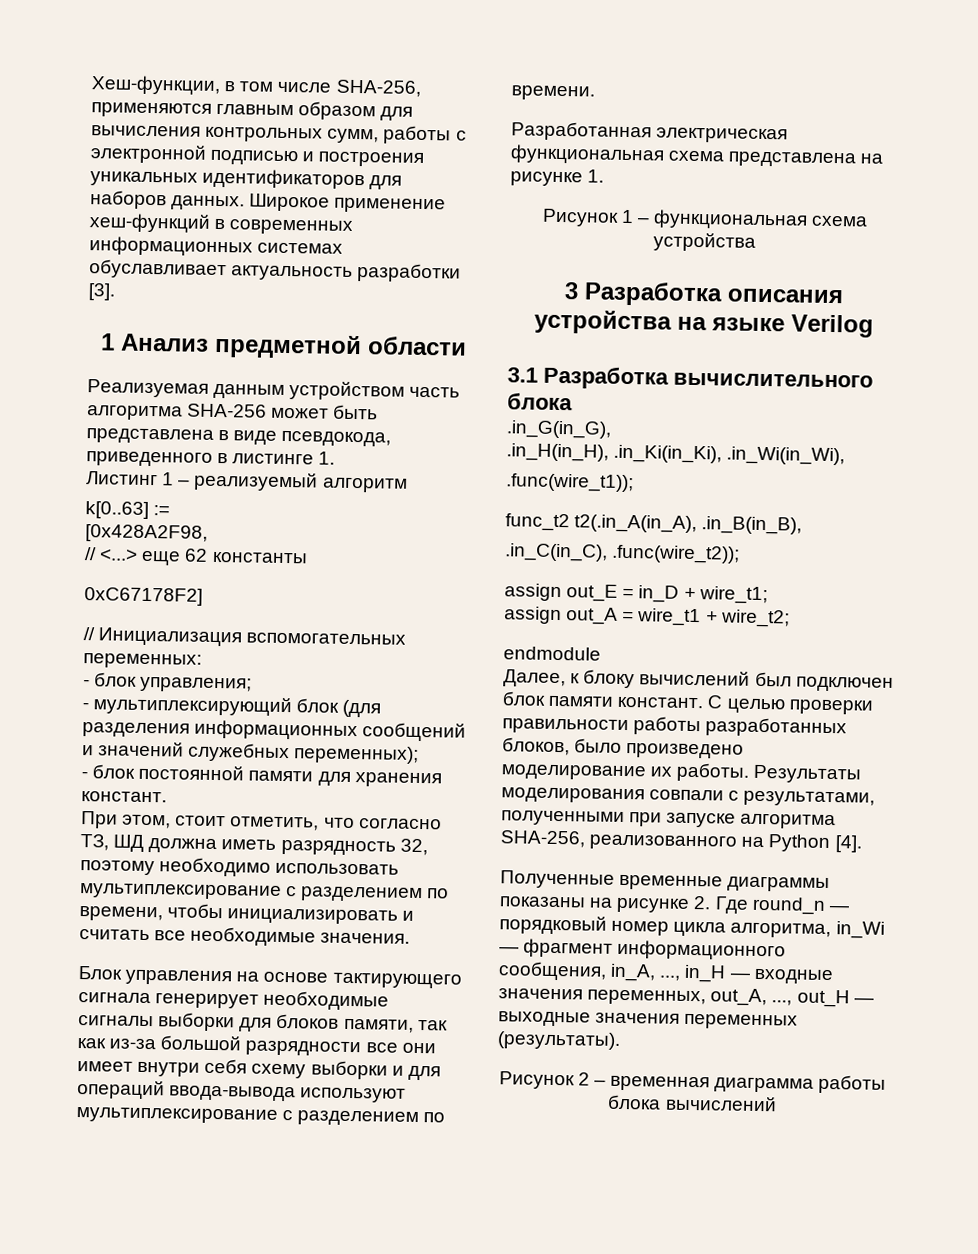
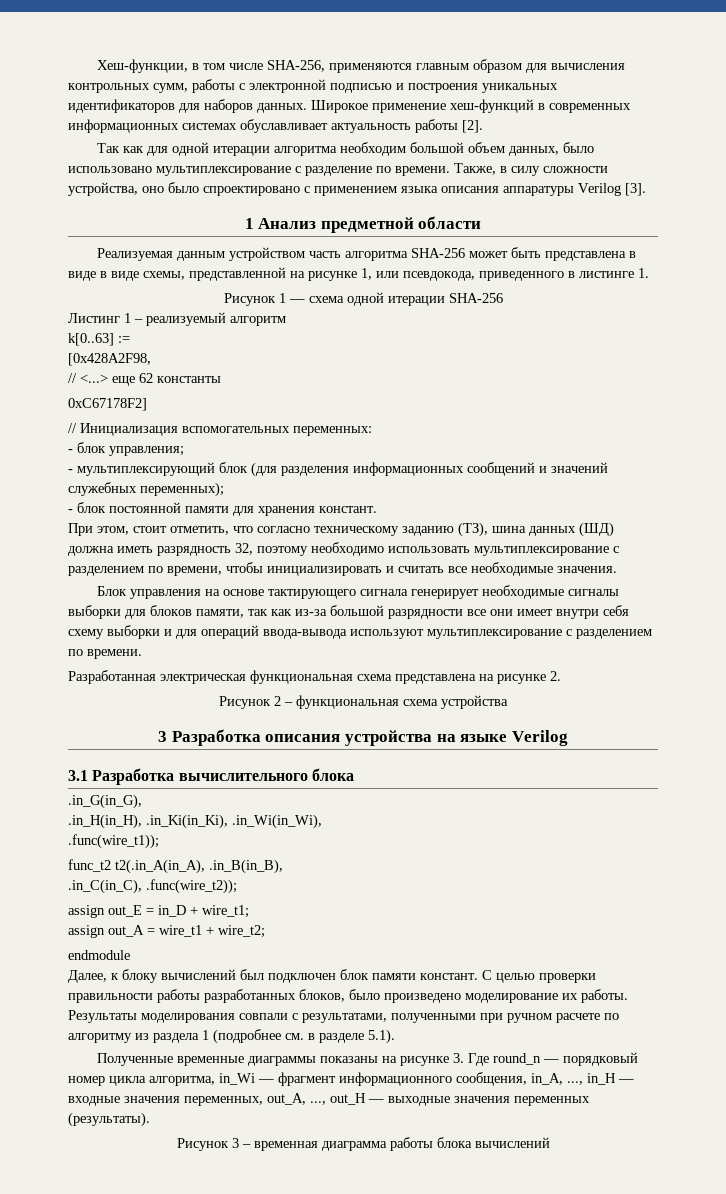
[357,263,462,283] разработки -> [415,119,483,133] [97,142,595,156] [68,163,608,176] [68,182,621,196] работы [2]. // Так как для одной итерации алгоритма необходим большой объем данных, было использовано мультиплексирование с разделение по времени. Также, в силу сложности устройства, оно было спроектировано с применением языка описания аппаратуры Verilog
(278, 437) none -> [100,267,399,281] в виде схемы, представленной на рисунке 1, или
(336, 458) none -> [223,292,503,306] // Рисунок 1 — схема одной итерации SHA-256
[80,834,145,852] ТЗ, ШД -> [314,522,614,537] техническому заданию (ТЗ), шина данных (ШД)
[587,169,605,183] [541,208,634,227] 1. // Рисунок 1 -> [550,671,561,681] [219,696,281,709] 2. // Рисунок 2
[666,812,837,830] [500,830,862,853] запуске алгоритма SHA-256, реализованного на Python [4]. -> [507,1013,619,1023] [68,1029,395,1044] ручном расчете по алгоритму из раздела 1 (подробнее см. в разделе 5.1).
[693,896,712,910] 2. -> [453,1053,465,1063] 3.
[577,1072,590,1086] 2 -> [231,1138,239,1148] 3

